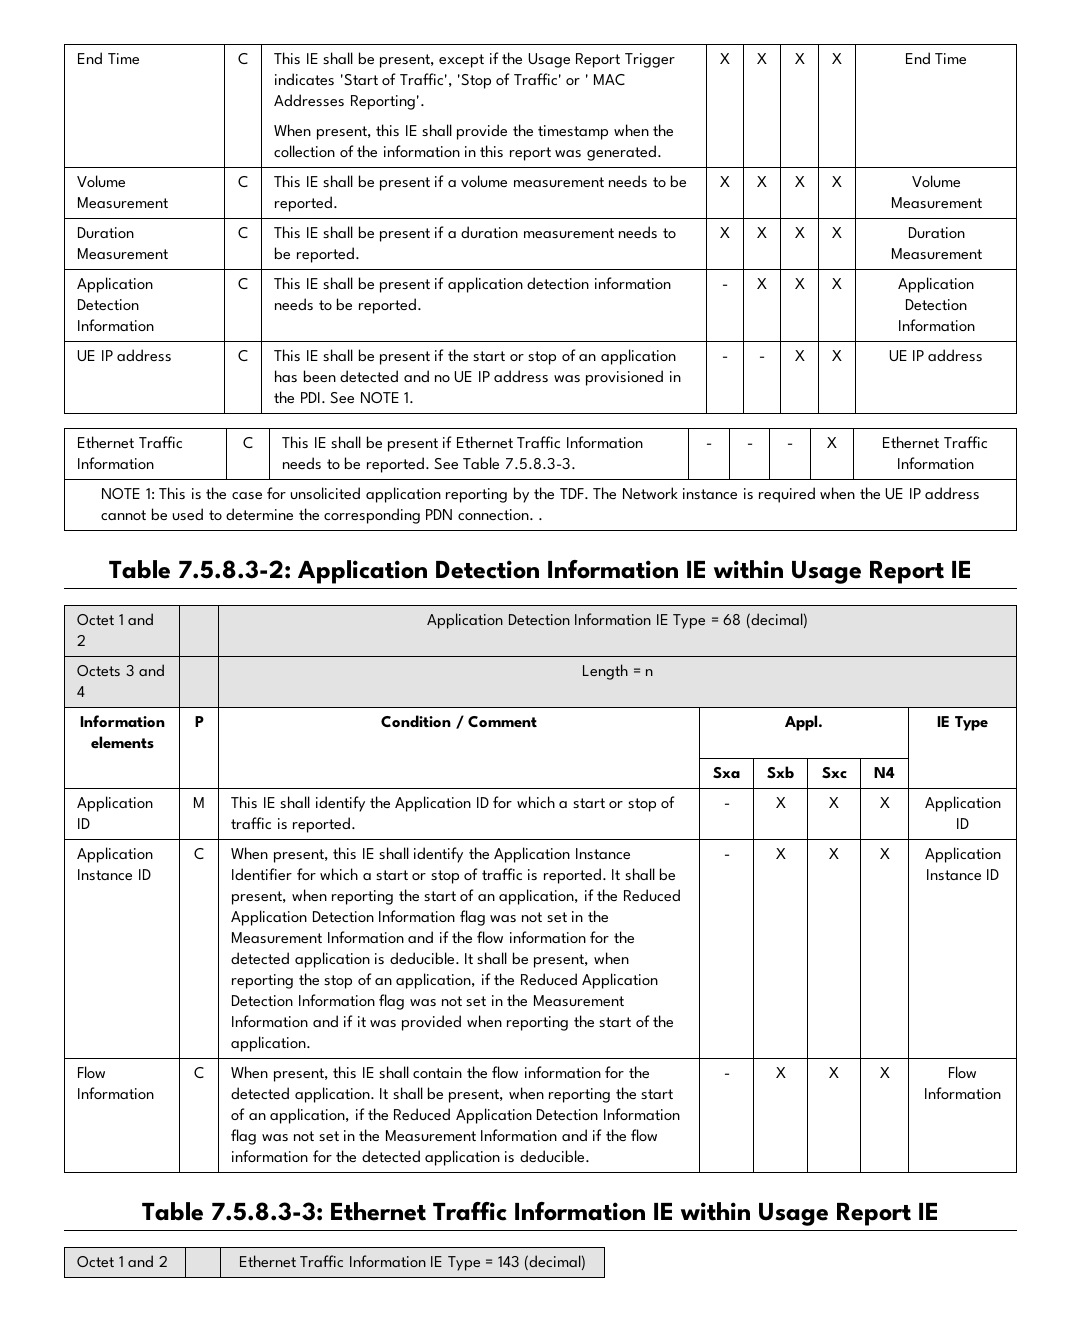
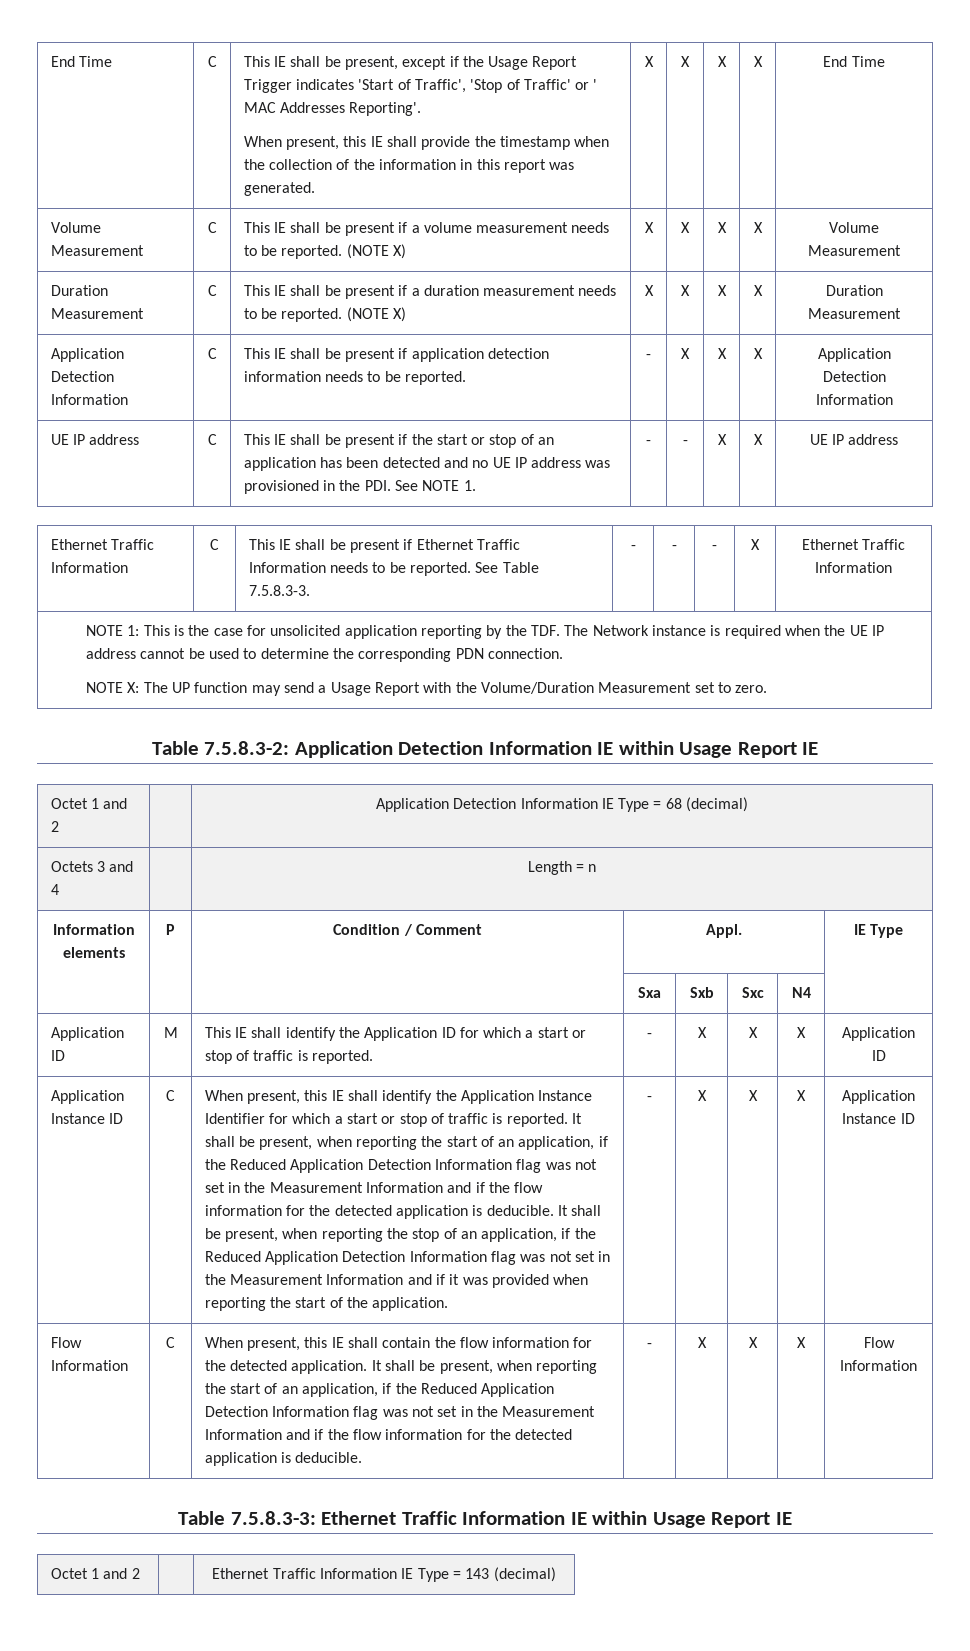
(339, 204) none -> [346,244,406,259] (NOTE X)
(360, 255) none -> [346,307,406,322] (NOTE X)
[538,518,544,521] . -> [86,682,768,696] // NOTE X: The UP function may send a Usage Report with the Volume/Duration Measurement set to zero.

